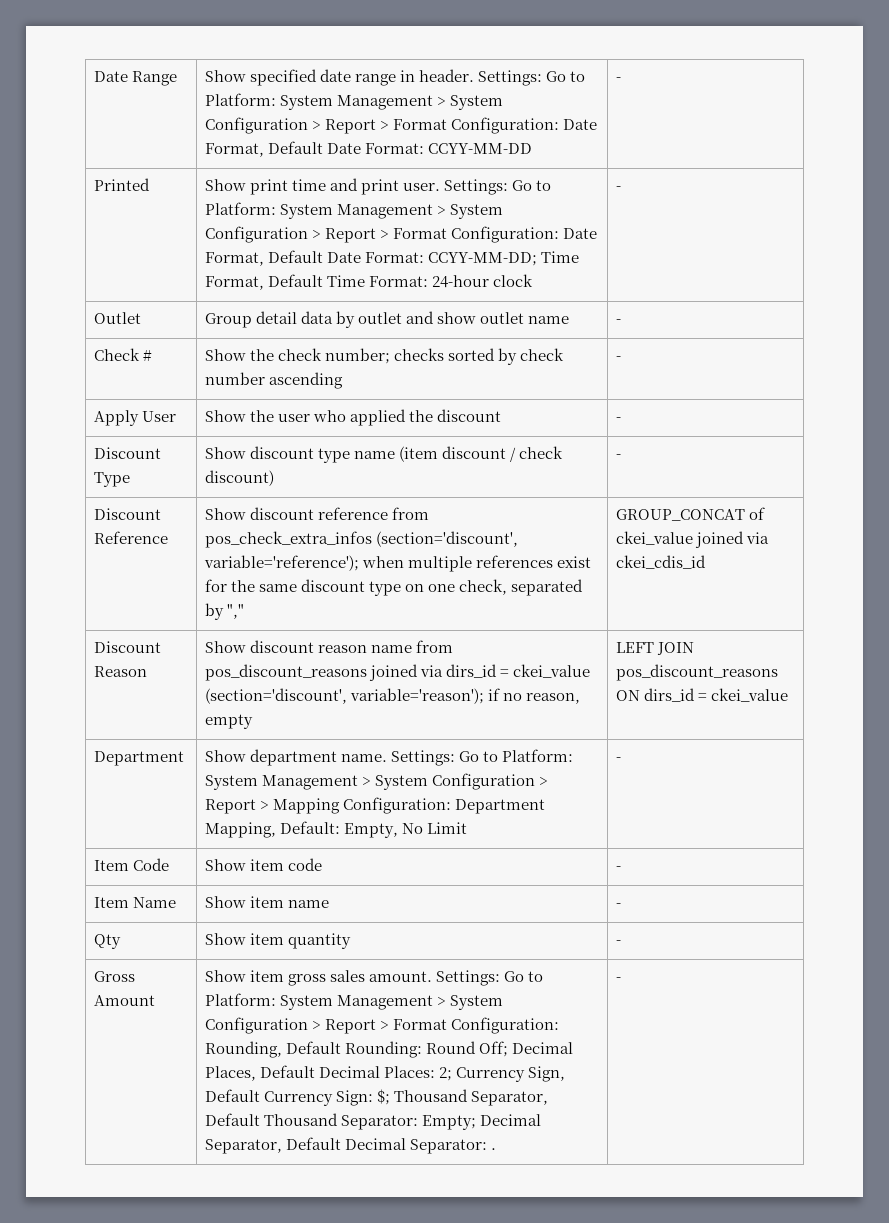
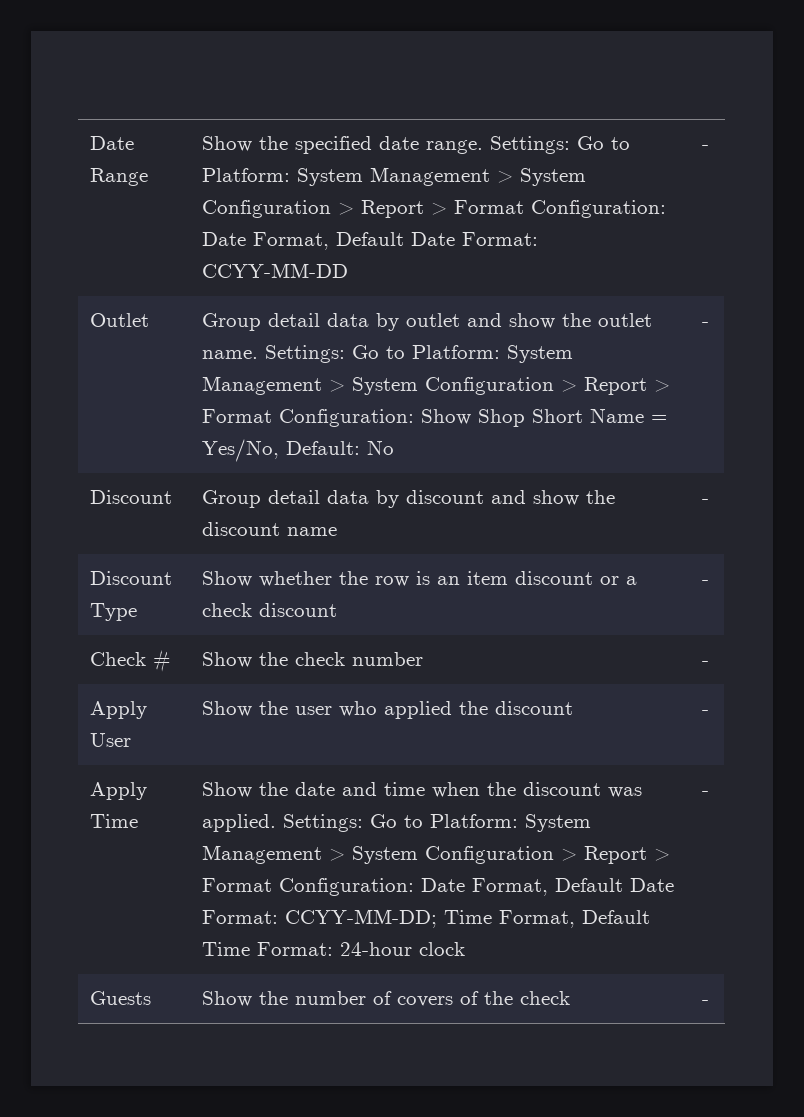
(246, 76) none -> [259,136,289,150] the
[354,69,474,86] range in header. -> [426,140,484,154] range.
[93,178,150,191] [204,178,440,195] Printed | Show print time and print user. -> [90,313,150,327] [202,313,653,331] [202,345,574,363] [202,376,671,395] [202,408,668,427] [202,439,395,462] [702,322,710,327] [90,490,173,504] [202,490,616,508] [202,522,338,536] [702,499,710,504] [90,571,173,585] [90,603,138,621] [202,571,638,587] [202,603,338,617] [702,580,710,585] [90,649,172,672] [202,652,424,668] [702,661,710,666] [90,701,148,719] [90,733,132,747] [202,701,574,719] [702,710,710,715] [90,782,148,800] [90,814,139,828] [202,782,643,798] [202,814,277,832] Outlet | Group detail data by outlet and show the outlet name. Settings: Go to Platform: System Management > System Configuration > Report > Format Configuration: Show Shop Short Name = Yes/No, Default: No | - // Discount | Group detail data by discount and show the discount name | - // Discount Type | Show whether the row is an item discount or a check discount | - // Check # | Show the check number | - // Apply User | Show the user who applied the discount | - // Apply Time | Show the date and time when the discount was applied.
[93,312,141,324] [204,311,569,328] [615,319,621,324] [93,348,152,361] [204,348,564,365] [204,372,343,389] [615,356,621,361] [93,410,176,426] [204,409,501,426] [615,417,621,422] [93,447,161,459] [93,472,130,487] [204,446,563,463] [204,470,274,486] [615,454,621,459] [93,508,161,520] [93,531,168,544] [204,507,429,520] [204,531,518,548] [203,555,591,572] [204,579,583,596] [204,603,244,620] [615,507,765,521] [615,531,769,548] [615,555,706,569] [93,641,161,653] [93,666,147,677] [204,640,453,653] [204,664,590,681] [204,688,580,704] [204,714,253,729] [615,642,694,655] [615,664,778,681] [615,688,788,702] [93,751,184,766] [204,749,573,766] [204,773,548,790] [204,797,545,814] [204,821,467,838] [615,757,621,762] [93,858,169,871] [204,858,322,871] [615,866,621,871] [93,897,176,908] [204,896,329,908] [615,903,621,908] [93,934,121,949] [204,933,351,949] [615,940,621,945] [93,971,135,982] [93,995,155,1006] [204,970,543,986] [204,993,503,1010] [204,1017,559,1034] [204,1041,573,1058] [204,1065,565,1082] [204,1089,548,1106] [204,1113,541,1130] [204,1137,496,1154] Outlet | Group detail data by outlet and show outlet name | - // Check # | Show the check number; checks sorted by check number ascending | - // Apply User | Show the user who applied the discount | - // Discount Type | Show discount type name (item discount / check discount) | - // Discount Reference | Show discount reference from pos_check_extra_infos (section='discount', variable='reference'); when multiple references exist for the same discount type on one check, separated by "," | GROUP_CONCAT of ckei_value joined via ckei_cdis_id // Discount Reason | Show discount reason name from pos_discount_reasons joined via dirs_id = ckei_value (section='discount', variable='reason'); if no reason, empty | LEFT JOIN pos_discount_reasons ON dirs_id = ckei_value // Department | Show department name. Settings: Go to Platform: System Management > System Configuration > Report > Mapping Configuration: Department Mapping, Default: Empty, No Limit | - // Item Code | Show item code | - // Item Name | Show item name | - // Qty | Show item quantity | - // Gross Amount | Show item gross sales amount. Settings: Go to Platform: System Management > System Configuration > Report > Format Configuration: Rounding, Default Rounding: Round Off; Decimal Places, Default Decimal Places: 2; Currency Sign, Default Currency Sign: $; Thousand Separator, Default Thousand Separator: Empty; Decimal Separator, Default Decimal Separator: . -> [90,991,152,1005] [202,991,571,1007] Guests | Show the number of covers of the check

